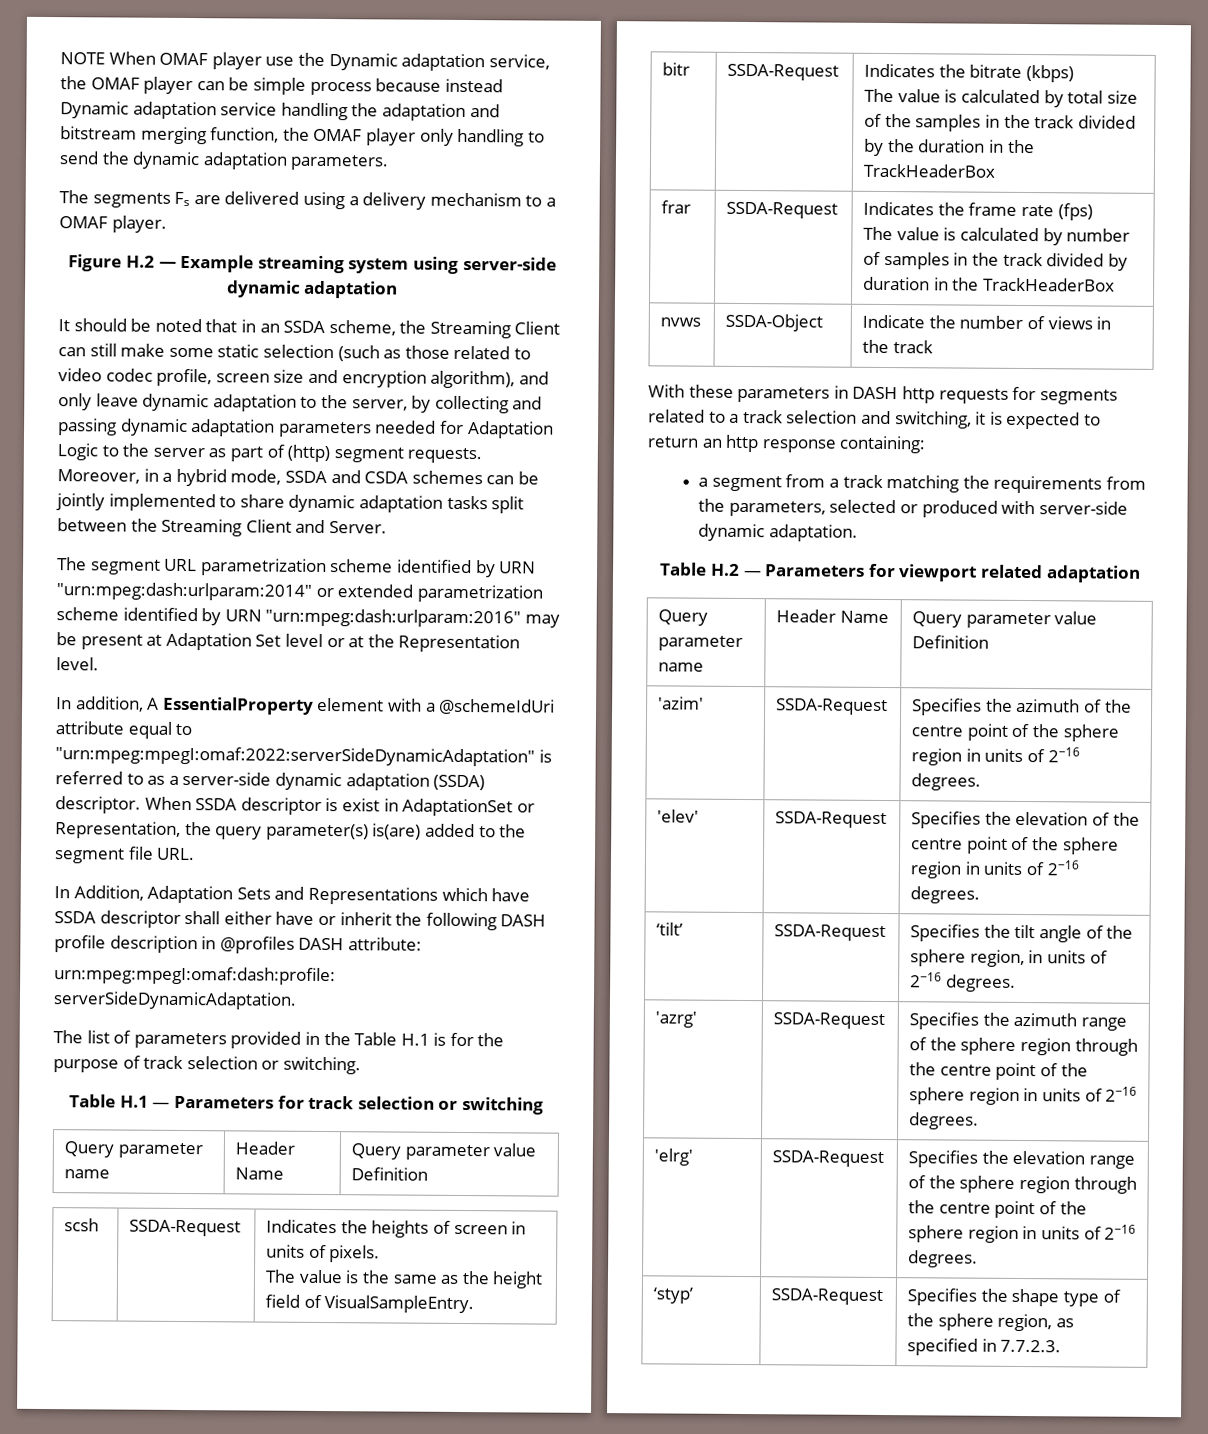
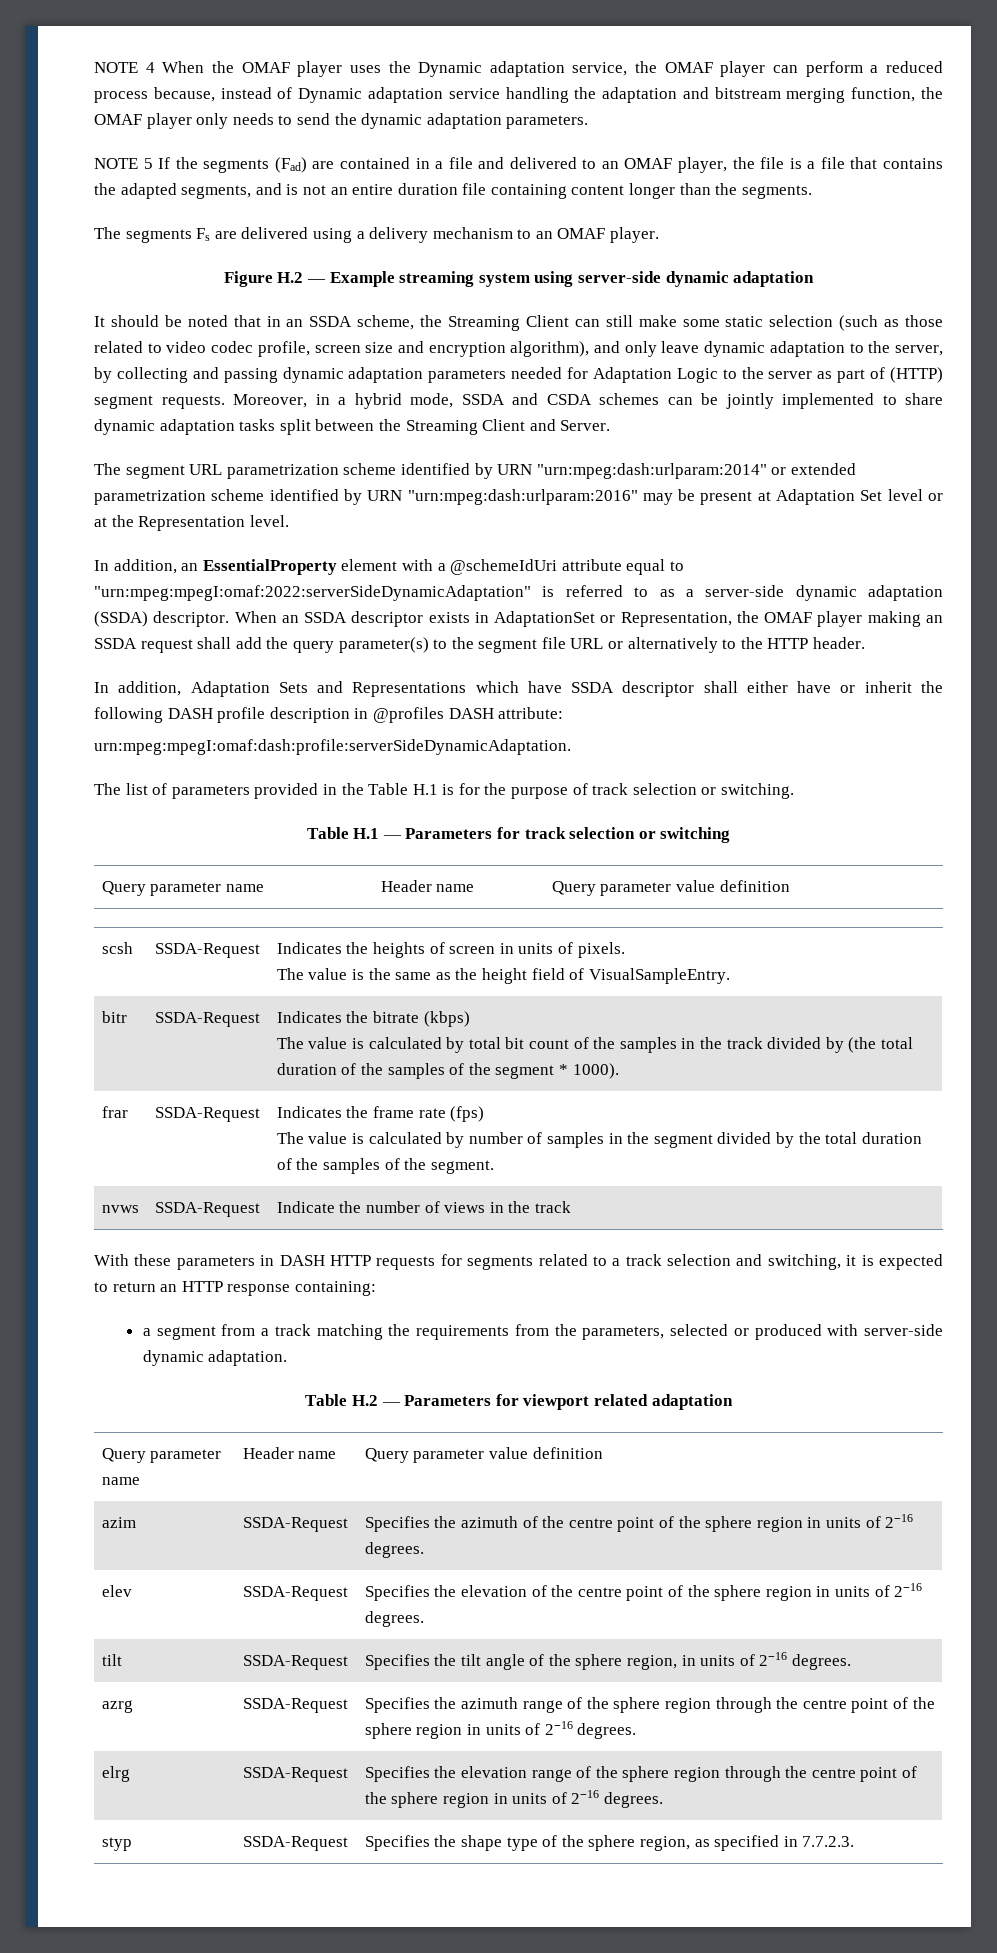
[60,51,295,70] NOTE When OMAF player use -> [94,61,381,77] NOTE 4 When the OMAF player uses
[228,77,503,96] be simple process because instead -> [805,61,943,77] [94,87,293,103] perform a reduced process because, instead of
[457,128,525,147] handling -> [232,113,274,125] needs
(390, 162) none -> [94,157,944,173] [94,183,812,199] // NOTE 5 If the segments (Fad) are contained in a file and delivered to an OMAF player, the file is a file that contains the adapted segments, and is not an entire duration file containing content longer than the segments.
[545,197,556,207] a -> [535,231,553,239] an
[287,444,331,463] (http) -> [889,367,943,383] (HTTP)
[147,697,160,710] A -> [181,563,199,571] an
[195,797,380,815] SSDA descriptor is exist -> [281,611,470,627] an SSDA descriptor exists
[215,823,527,841] [54,846,196,864] [54,885,144,901] query parameter(s) is(are) added to the segment file URL. // In Addition, -> [764,611,943,627] [94,637,866,653] [94,681,182,696] OMAF player making an SSDA request shall add the query parameter(s) to the segment file URL or alternatively to the HTTP header. // In addition,
[235,1167,285,1180] [351,1143,537,1161] [351,1167,429,1181] Name | Query parameter value Definition -> [436,884,475,892] [551,880,790,896] name | Query parameter value definition
[1106,90,1138,104] size -> [505,1037,569,1049] bit count
[887,139,1035,154] [863,163,996,178] the duration in the TrackHeaderBox -> [848,1037,913,1053] [276,1063,619,1079] (the total duration of the samples of the segment * 1000).
[1002,252,1128,271] [863,276,1116,292] track divided by duration in the TrackHeaderBox -> [653,1132,922,1148] [276,1158,494,1174] segment divided by the total duration of the samples of the segment.
[725,313,824,332] SSDA-Object -> [154,1202,260,1217] SSDA-Request
[901,386,935,404] http -> [329,1255,371,1266] HTTP
[725,434,760,453] http -> [181,1281,223,1292] HTTP
[839,610,889,624] [912,611,1098,629] [912,635,990,649] [658,696,705,710] Name | Query parameter value Definition // 'azim' -> [298,1451,337,1459] [364,1447,603,1463] [101,1517,136,1528] name | Query parameter value definition // azim
[657,809,700,823] 'elev' -> [101,1585,132,1597] elev
[656,922,684,936] ‘tilt’ -> [101,1654,122,1666] tilt
[655,1011,698,1028] 'azrg' -> [101,1700,133,1713] azrg
[654,1148,694,1166] 'elrg' -> [101,1766,130,1782] elrg
[653,1287,694,1304] ‘styp’ -> [101,1837,132,1851] styp

